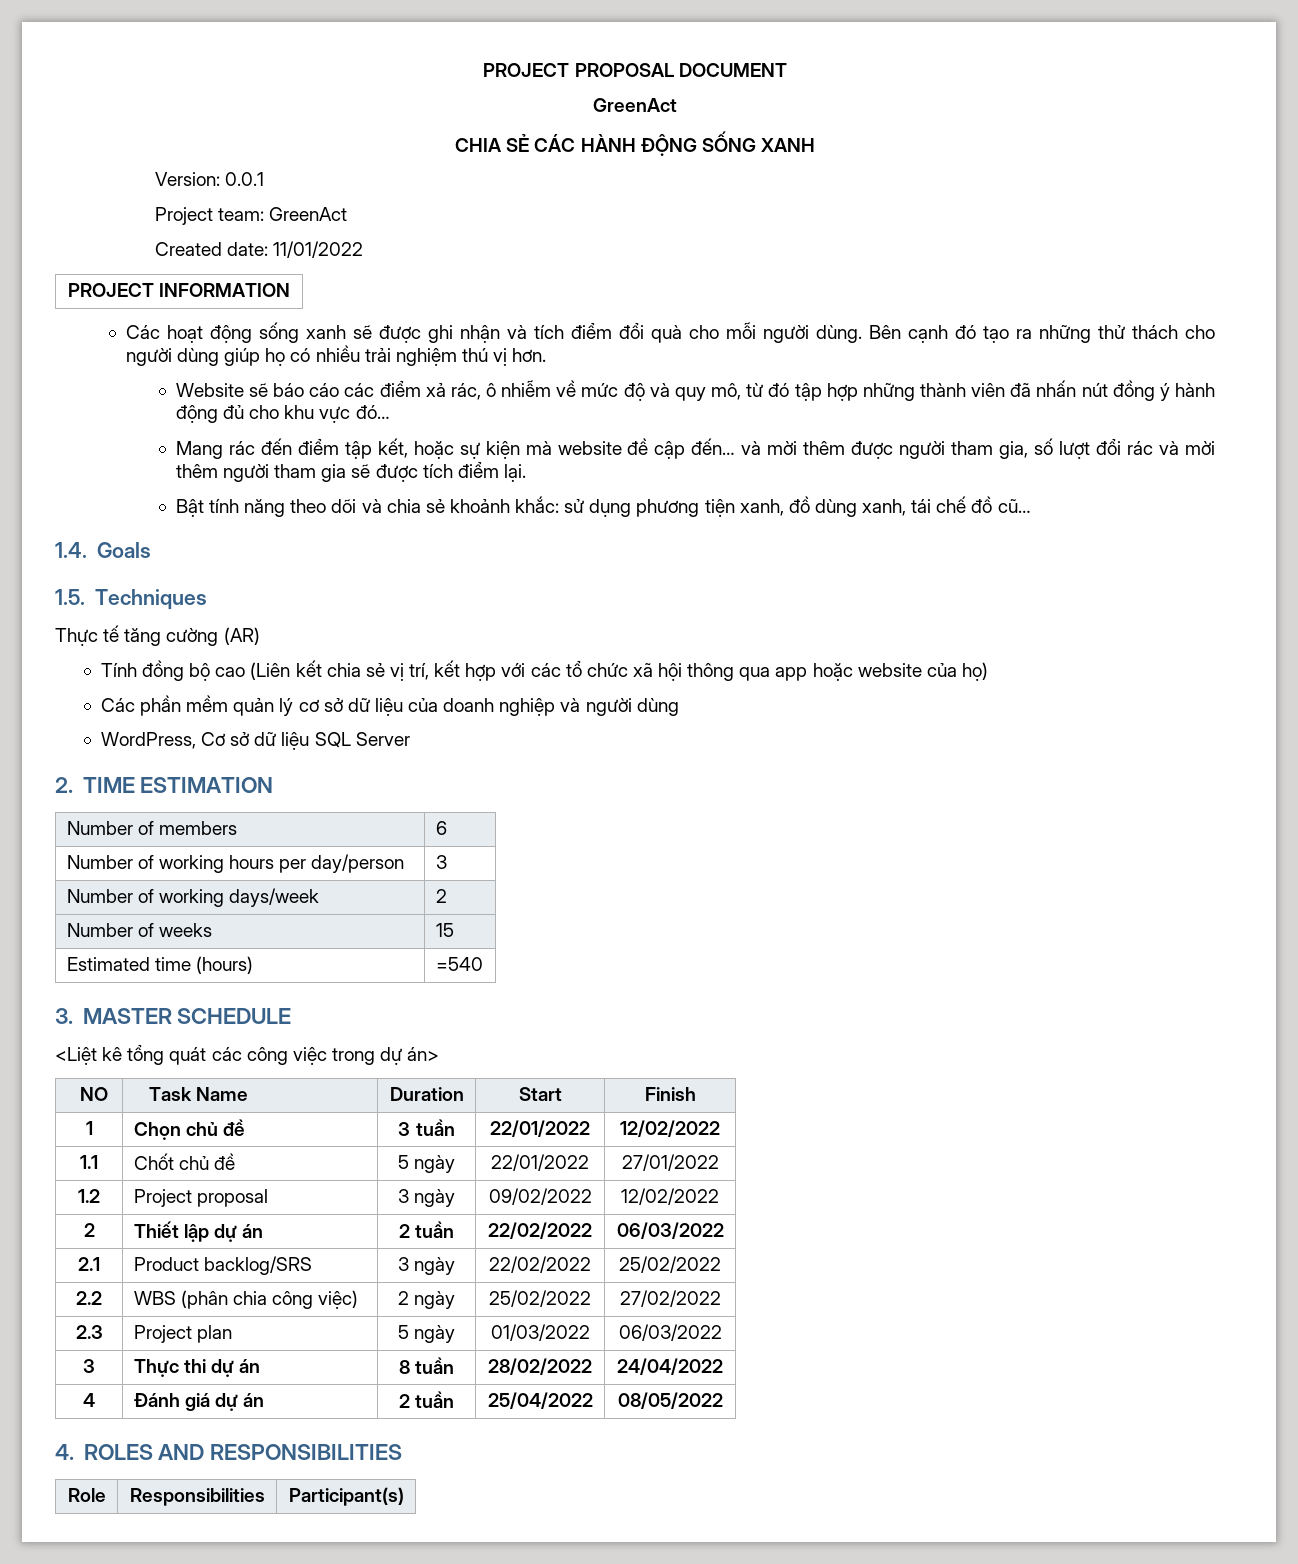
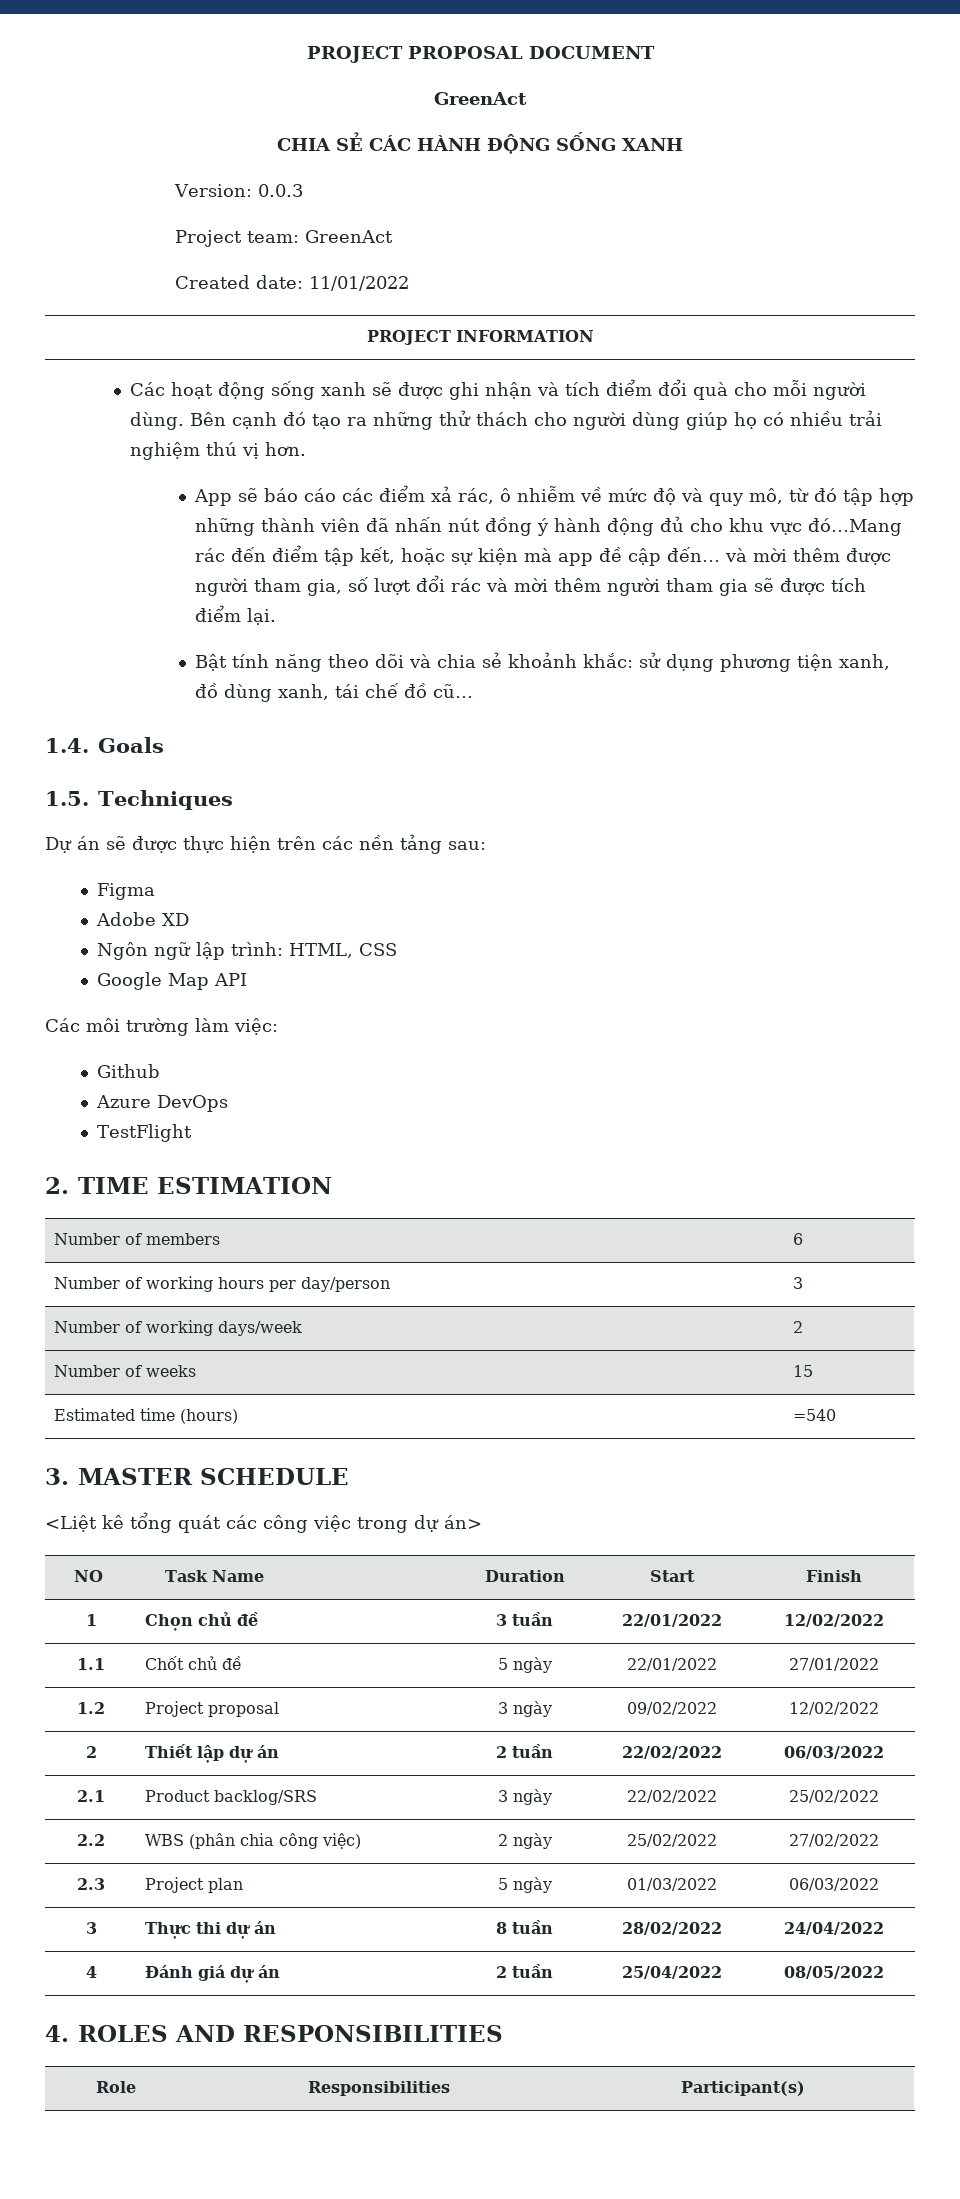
[225,172,265,186] 0.0.1 -> [258,184,304,197] 0.0.3
[175,383,244,397] Website -> [194,489,233,506] App
[355,405,390,419] [175,441,223,459] đó… // Mang -> [808,518,903,536] đó…Mang
[557,441,622,455] website -> [558,553,594,566] app
[55,625,260,646] [100,660,989,681] [100,695,679,716] [100,732,410,750] Thực tế tăng cường (AR) // Tính đồng bộ cao (Liên kết chia sẻ vị trí, kết hợp với các tổ chức xã hội thông qua app hoặc website của họ) // Các phần mềm quản lý cơ sở dữ liệu của doanh nghiệp và người dùng // WordPress, Cơ sở dữ liệu SQL Server -> [45,834,486,854] [97,883,156,900] [96,912,190,926] [97,942,398,960] [97,972,248,990] [45,1018,278,1036] [97,1064,161,1078] [96,1095,229,1112] [97,1124,193,1142] Dự án sẽ được thực hiện trên các nền tảng sau: // Figma // Adobe XD // Ngôn ngữ lập trình: HTML, CSS // Google Map API // Các môi trường làm việc: // Github // Azure DevOps // TestFlight

